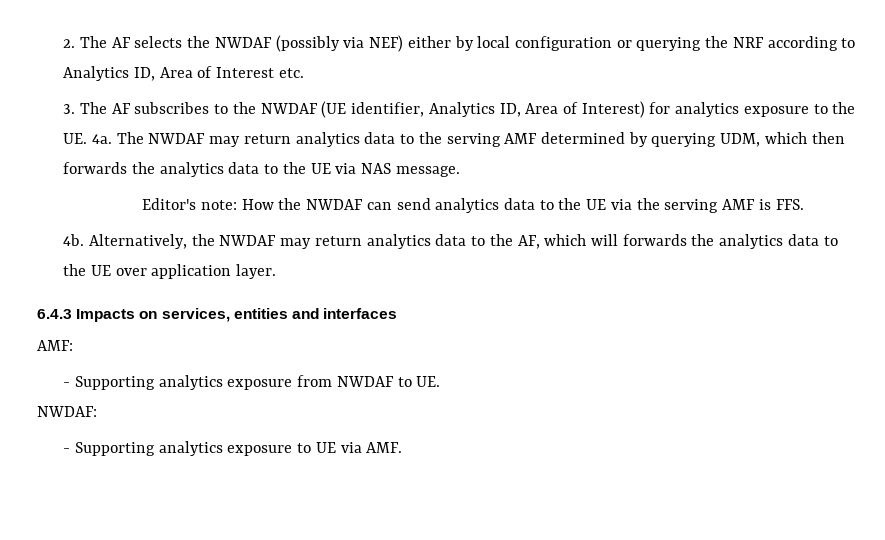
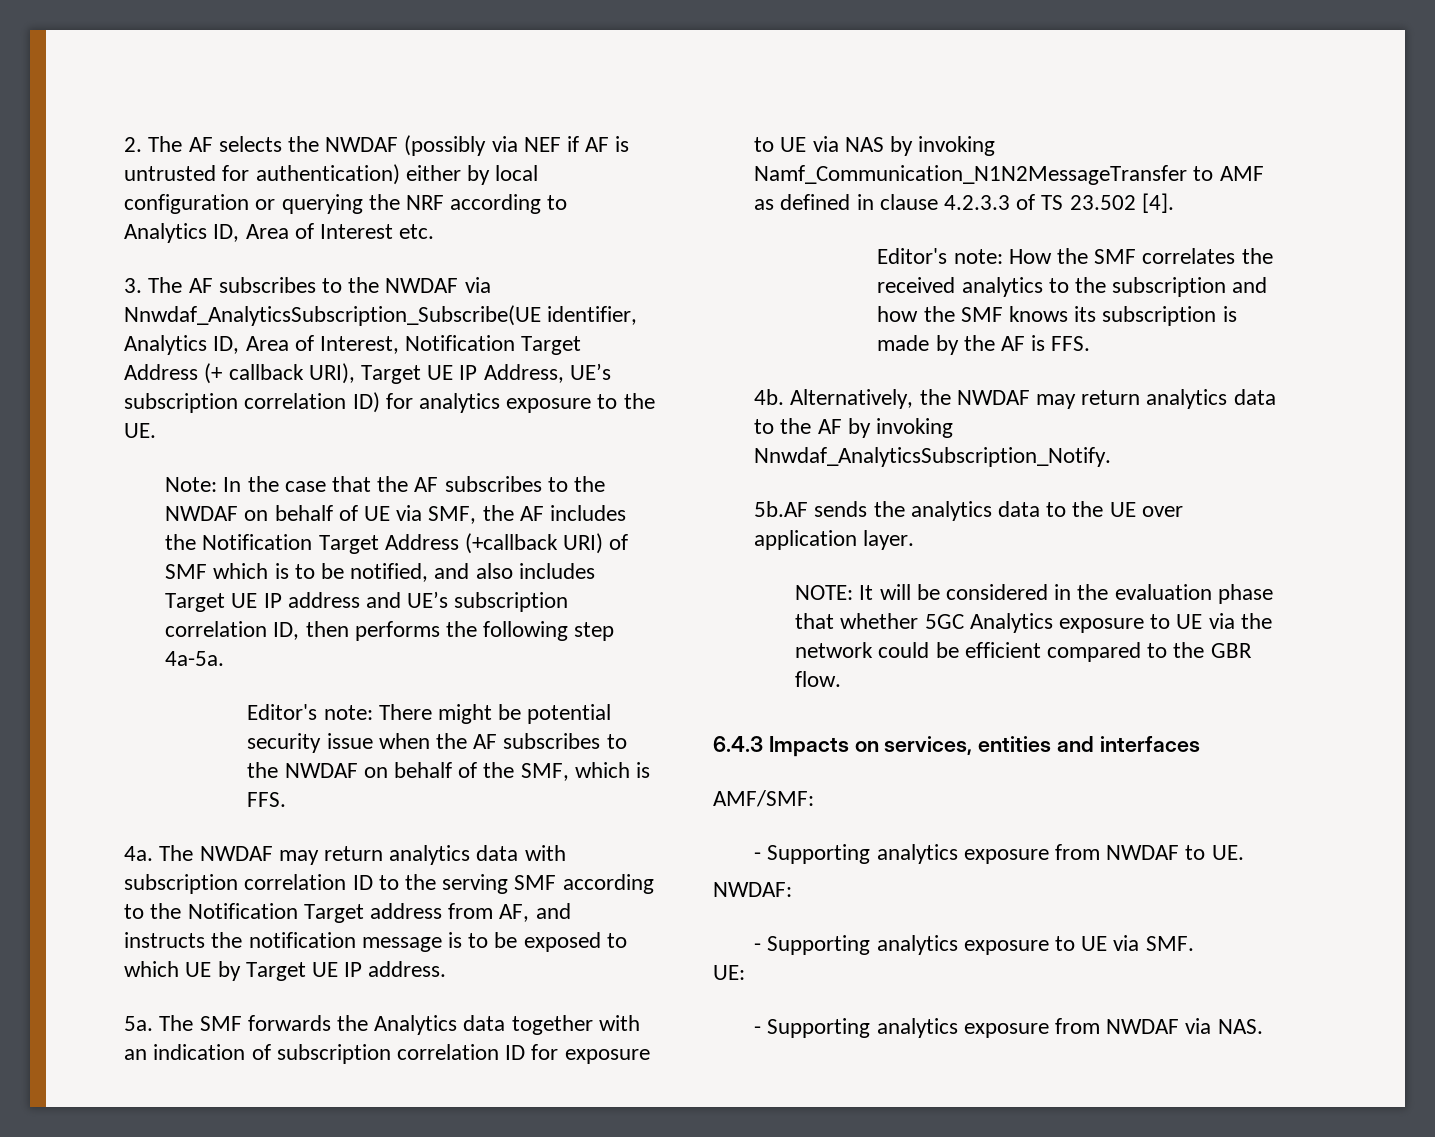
[369,35,404,52] NEF) -> [523,136,630,152] [124,164,400,185] NEF if AF is untrusted for authentication)
[321,101,347,118] (UE -> [464,277,491,293] [124,305,542,326] via Nnwdaf_AnalyticsSubscription_Subscribe(UE
[581,101,645,118] Interest) -> [319,335,582,355] [124,363,611,384] [124,392,380,413] Interest, Notification Target Address (+ callback URI), Target UE IP Address, UE’s subscription correlation ID)
(88, 138) none -> [165,476,606,492] [165,505,627,524] [165,533,629,554] [165,563,595,582] [165,591,569,612] [165,621,615,641] [165,651,225,666] [247,704,612,724] [247,733,627,753] [247,762,650,781] [247,792,287,807] // Note: In the case that the AF subscribes to the NWDAF on behalf of UE via SMF, the AF includes the Notification Target Address (+callback URI) of SMF which is to be notified, and also includes Target UE IP address and UE’s subscription correlation ID, then performs the following step 4a-5a. // Editor's note: There might be potential security issue when the AF subscribes to the NWDAF on behalf of the SMF, which is FFS. //
[400,132,845,147] [63,162,460,177] [142,198,756,213] to the serving AMF determined by querying UDM, which then forwards the analytics data to the UE via NAS message. // Editor's note: How the NWDAF can send analytics data to the UE via the serving AMF -> [524,845,566,861] [124,874,654,894] [124,903,571,923] [124,932,627,952] [124,961,447,981] [124,1015,640,1035] [124,1044,650,1064] [754,136,996,156] [754,165,1264,185] [754,193,1174,213] [877,248,1273,264] [877,277,1268,297] [877,306,1237,326] [877,335,1025,355] with subscription correlation ID to the serving SMF according to the Notification Target address from AF, and instructs the notification message is to be exposed to which UE by Target UE IP address. // 5a. The SMF forwards the Analytics data together with an indication of subscription correlation ID for exposure to UE via NAS by invoking Namf_Communication_N1N2MessageTransfer to AMF as defined in clause 4.2.3.3 of TS 23.502 [4]. // Editor's note: How the SMF correlates the received analytics to the subscription and how the SMF knows its subscription is made by the AF
[517,234,687,249] AF, which will forwards -> [817,418,953,438] [754,447,1112,467] [754,501,868,517] AF by invoking Nnwdaf_AnalyticsSubscription_Notify. // 5b.AF sends
(277, 271) none -> [795,584,1273,604] [795,613,1272,633] [795,642,1252,662] [795,671,842,687] // NOTE: It will be considered in the evaluation phase that whether 5GC Analytics exposure to UE via the network could be efficient compared to the GBR flow.
[37,340,73,351] AMF: -> [713,790,814,807] AMF/SMF:
[366,442,403,453] AMF. -> [1145,936,1194,951] [713,965,745,980] [754,1018,1263,1038] SMF. // UE: // - Supporting analytics exposure from NWDAF via NAS.

